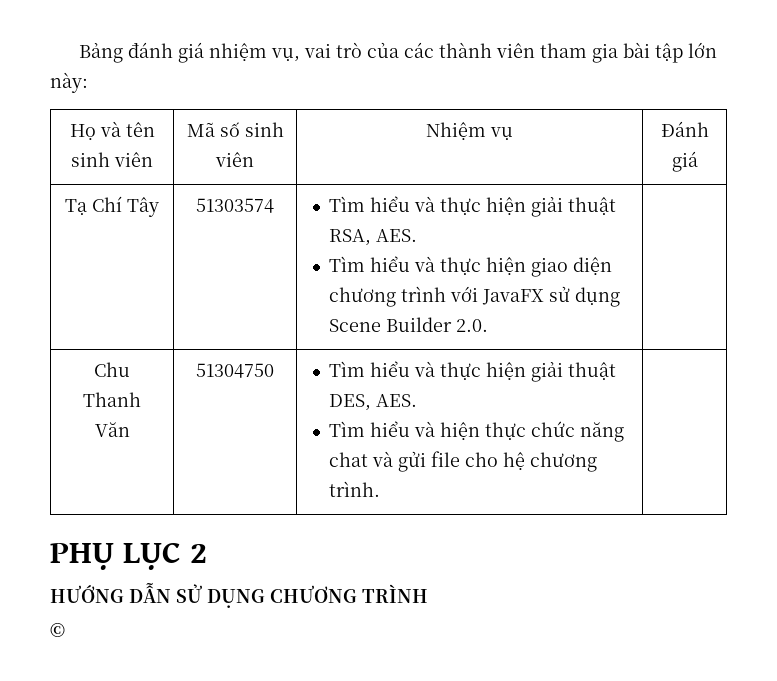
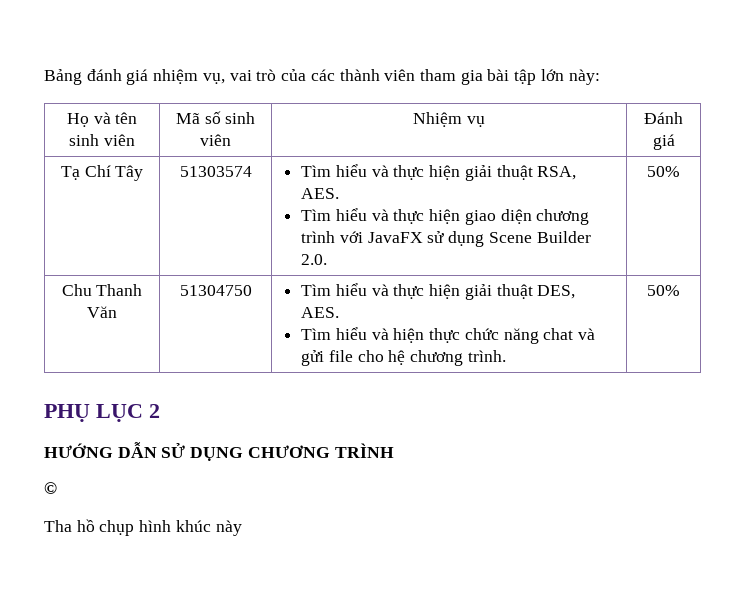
(489, 325) none -> [647,166,680,177] 50%
(381, 489) none -> [647,285,680,296] 50%
(65, 630) none -> [44,519,242,536] // Tha hồ chụp hình khúc này

